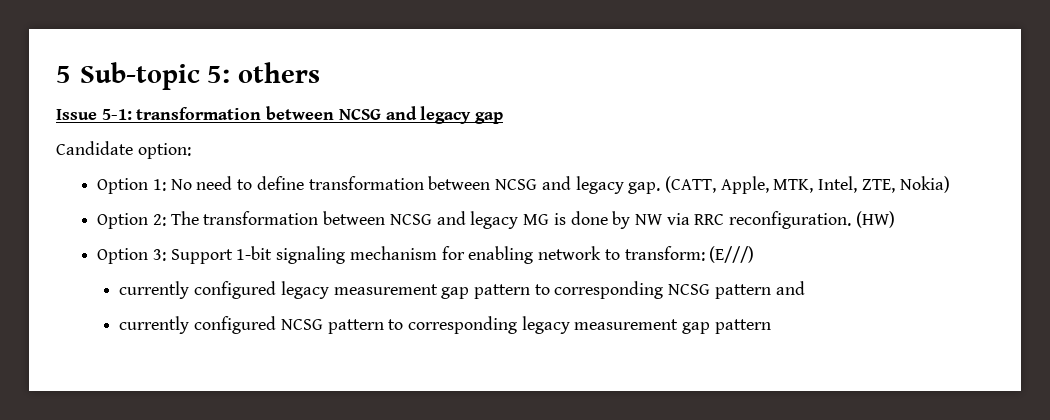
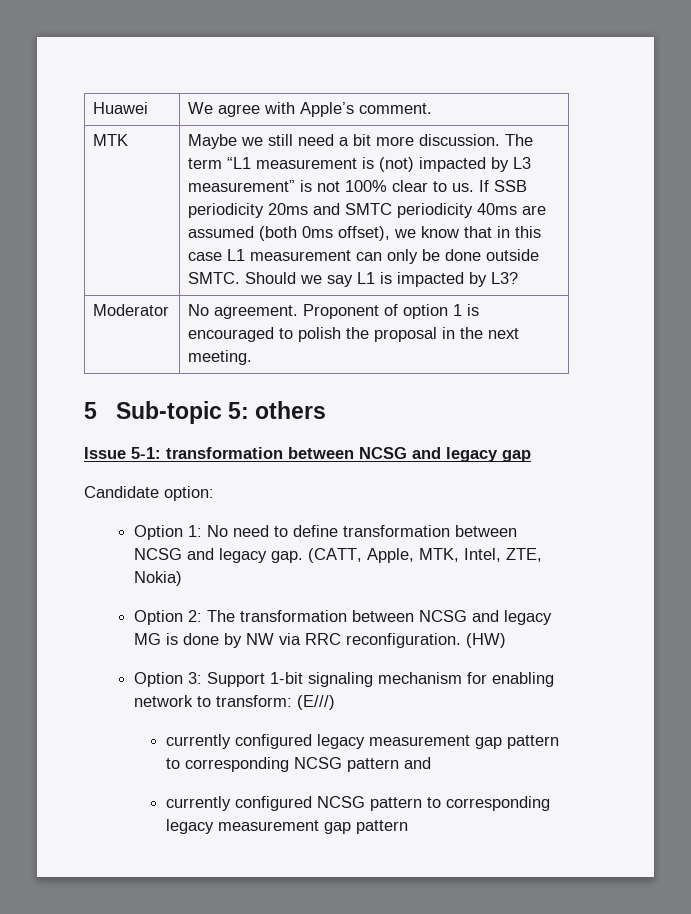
(56, 74) none -> [93,102,149,114] [188,102,433,117] [93,134,129,146] [188,134,534,149] [188,157,532,172] [188,180,528,192] [188,203,547,218] [188,226,542,241] [188,249,540,264] [188,272,519,287] [93,304,170,316] [188,304,480,319] [188,327,520,342] [188,350,253,365] Huawei | We agree with Apple’s comment. // MTK | Maybe we still need a bit more discussion. The term “L1 measurement is (not) impacted by L3 measurement” is not 100% clear to us. If SSB periodicity 20ms and SMTC periodicity 40ms are assumed (both 0ms offset), we know that in this case L1 measurement can only be done outside SMTC. Should we say L1 is impacted by L3? // Moderator | No agreement. Proponent of option 1 is encouraged to polish the proposal in the next meeting. //

